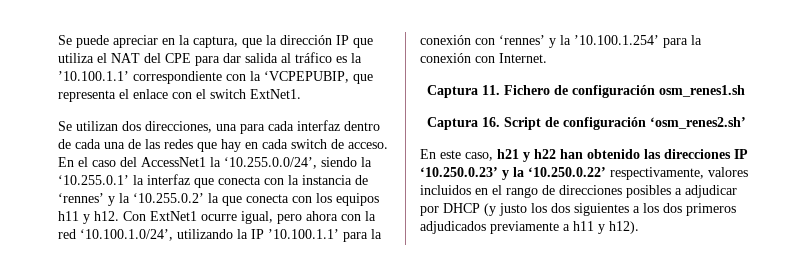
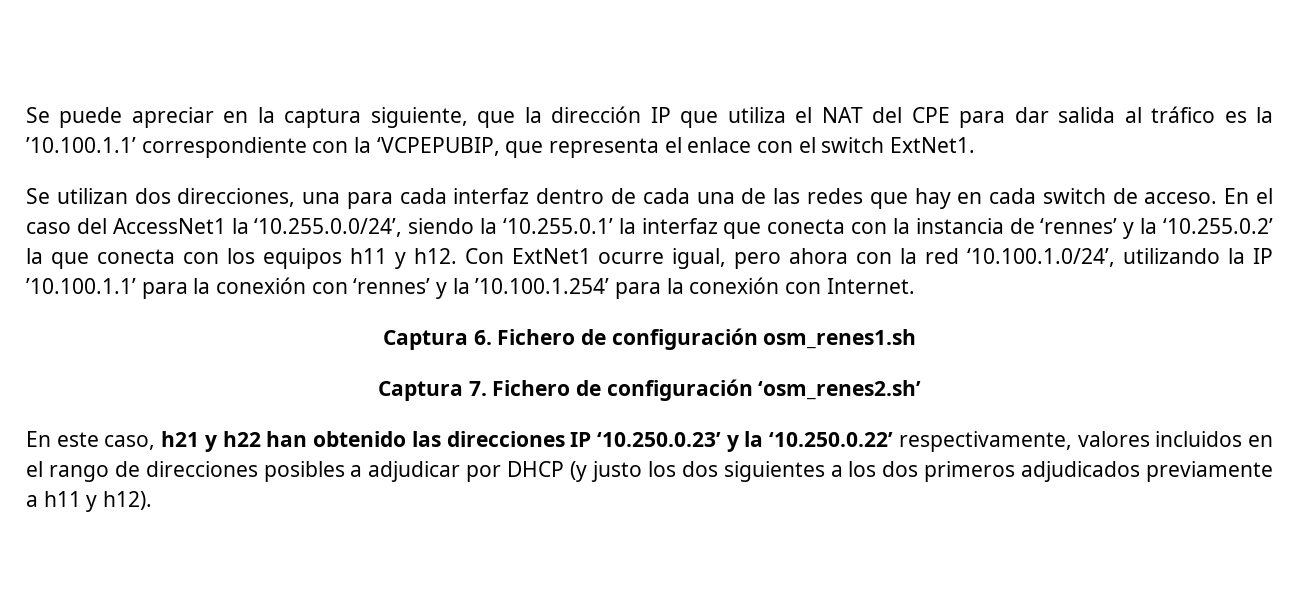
[193,36,238,48] captura, -> [284,107,468,128] captura siguiente,
[482,85,500,95] 11. -> [473,330,492,345] 6.
[481,117,541,130] 16. Script -> [468,380,571,396] 7. Fichero

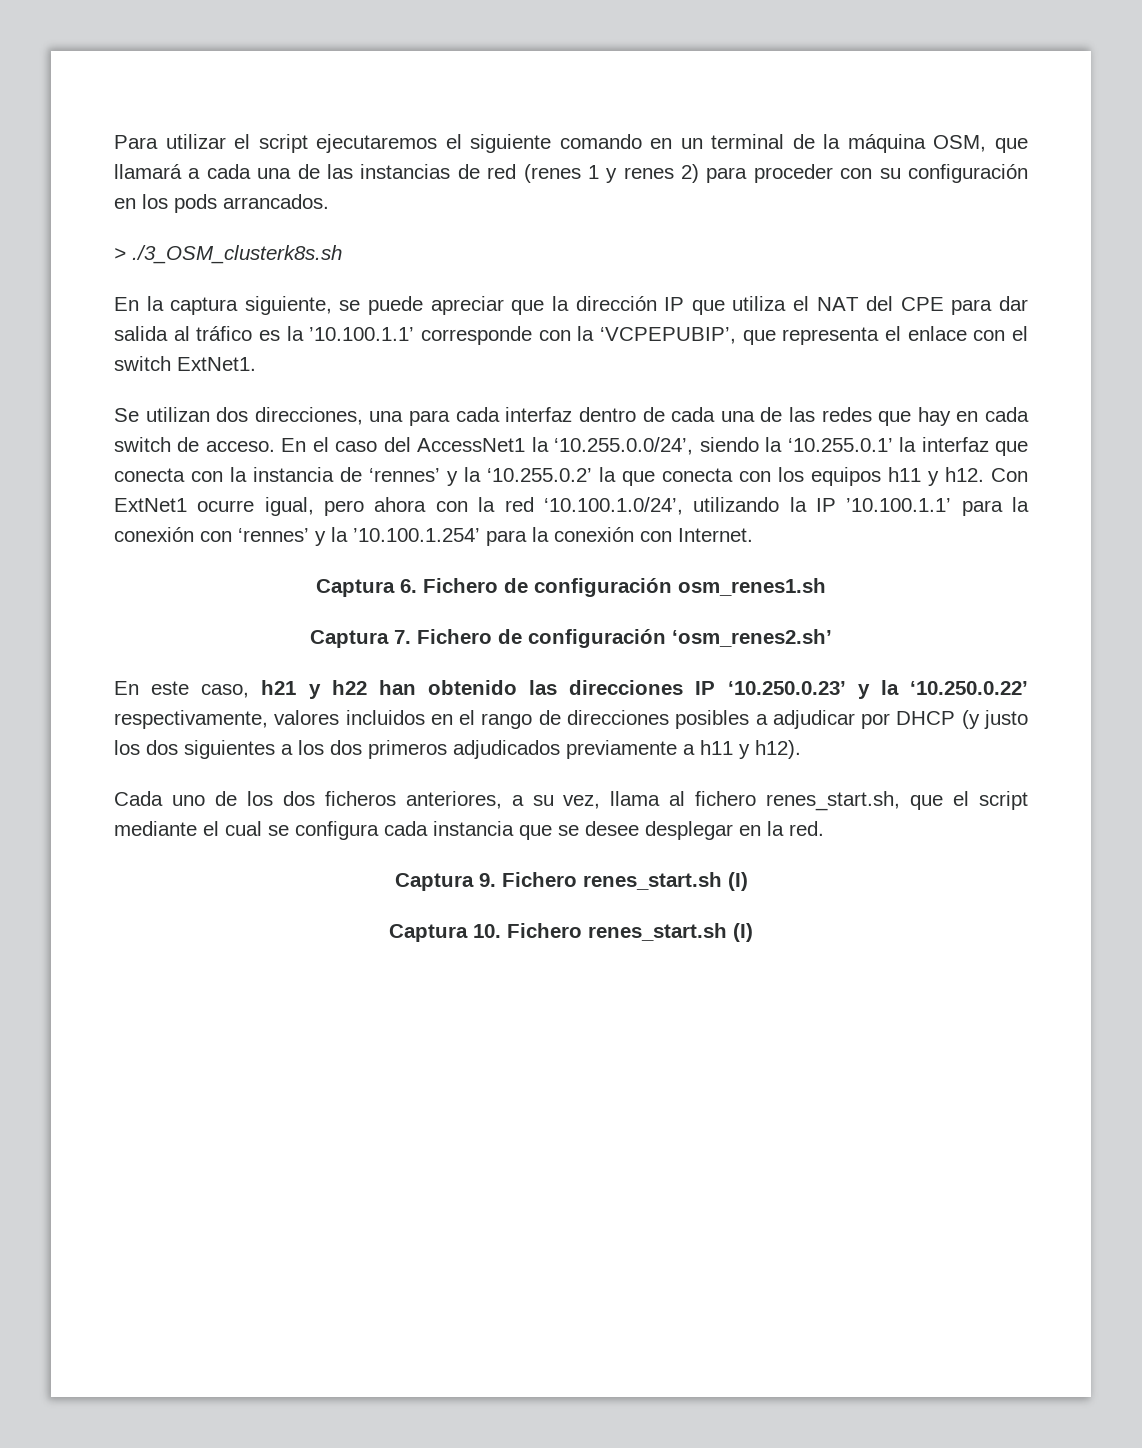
[26,107,468,128] Se puede apreciar en la captura siguiente, -> [114,134,1028,153] [114,164,1029,183] [114,194,329,213] [114,245,342,264] [114,296,504,315] Para utilizar el script ejecutaremos el siguiente comando en un terminal de la máquina OSM, que llamará a cada una de las instancias de red (renes 1 y renes 2) para proceder con su configuración en los pods arrancados. // > ./3_OSM_clusterk8s.sh // En la captura siguiente, se puede apreciar
[141,137,500,158] correspondiente con la ‘VCPEPUBIP, -> [420,326,736,345] corresponde con la ‘VCPEPUBIP’,
(153, 500) none -> [114,791,1028,811] [114,821,824,840] [394,872,748,891] [389,923,753,942] // Cada uno de los dos ficheros anteriores, a su vez, llama al fichero renes_start.sh, que el script mediante el cual se configura cada instancia que se desee desplegar en la red. // Captura 9. Fichero renes_start.sh (I) // Captura 10. Fichero renes_start.sh (I)

